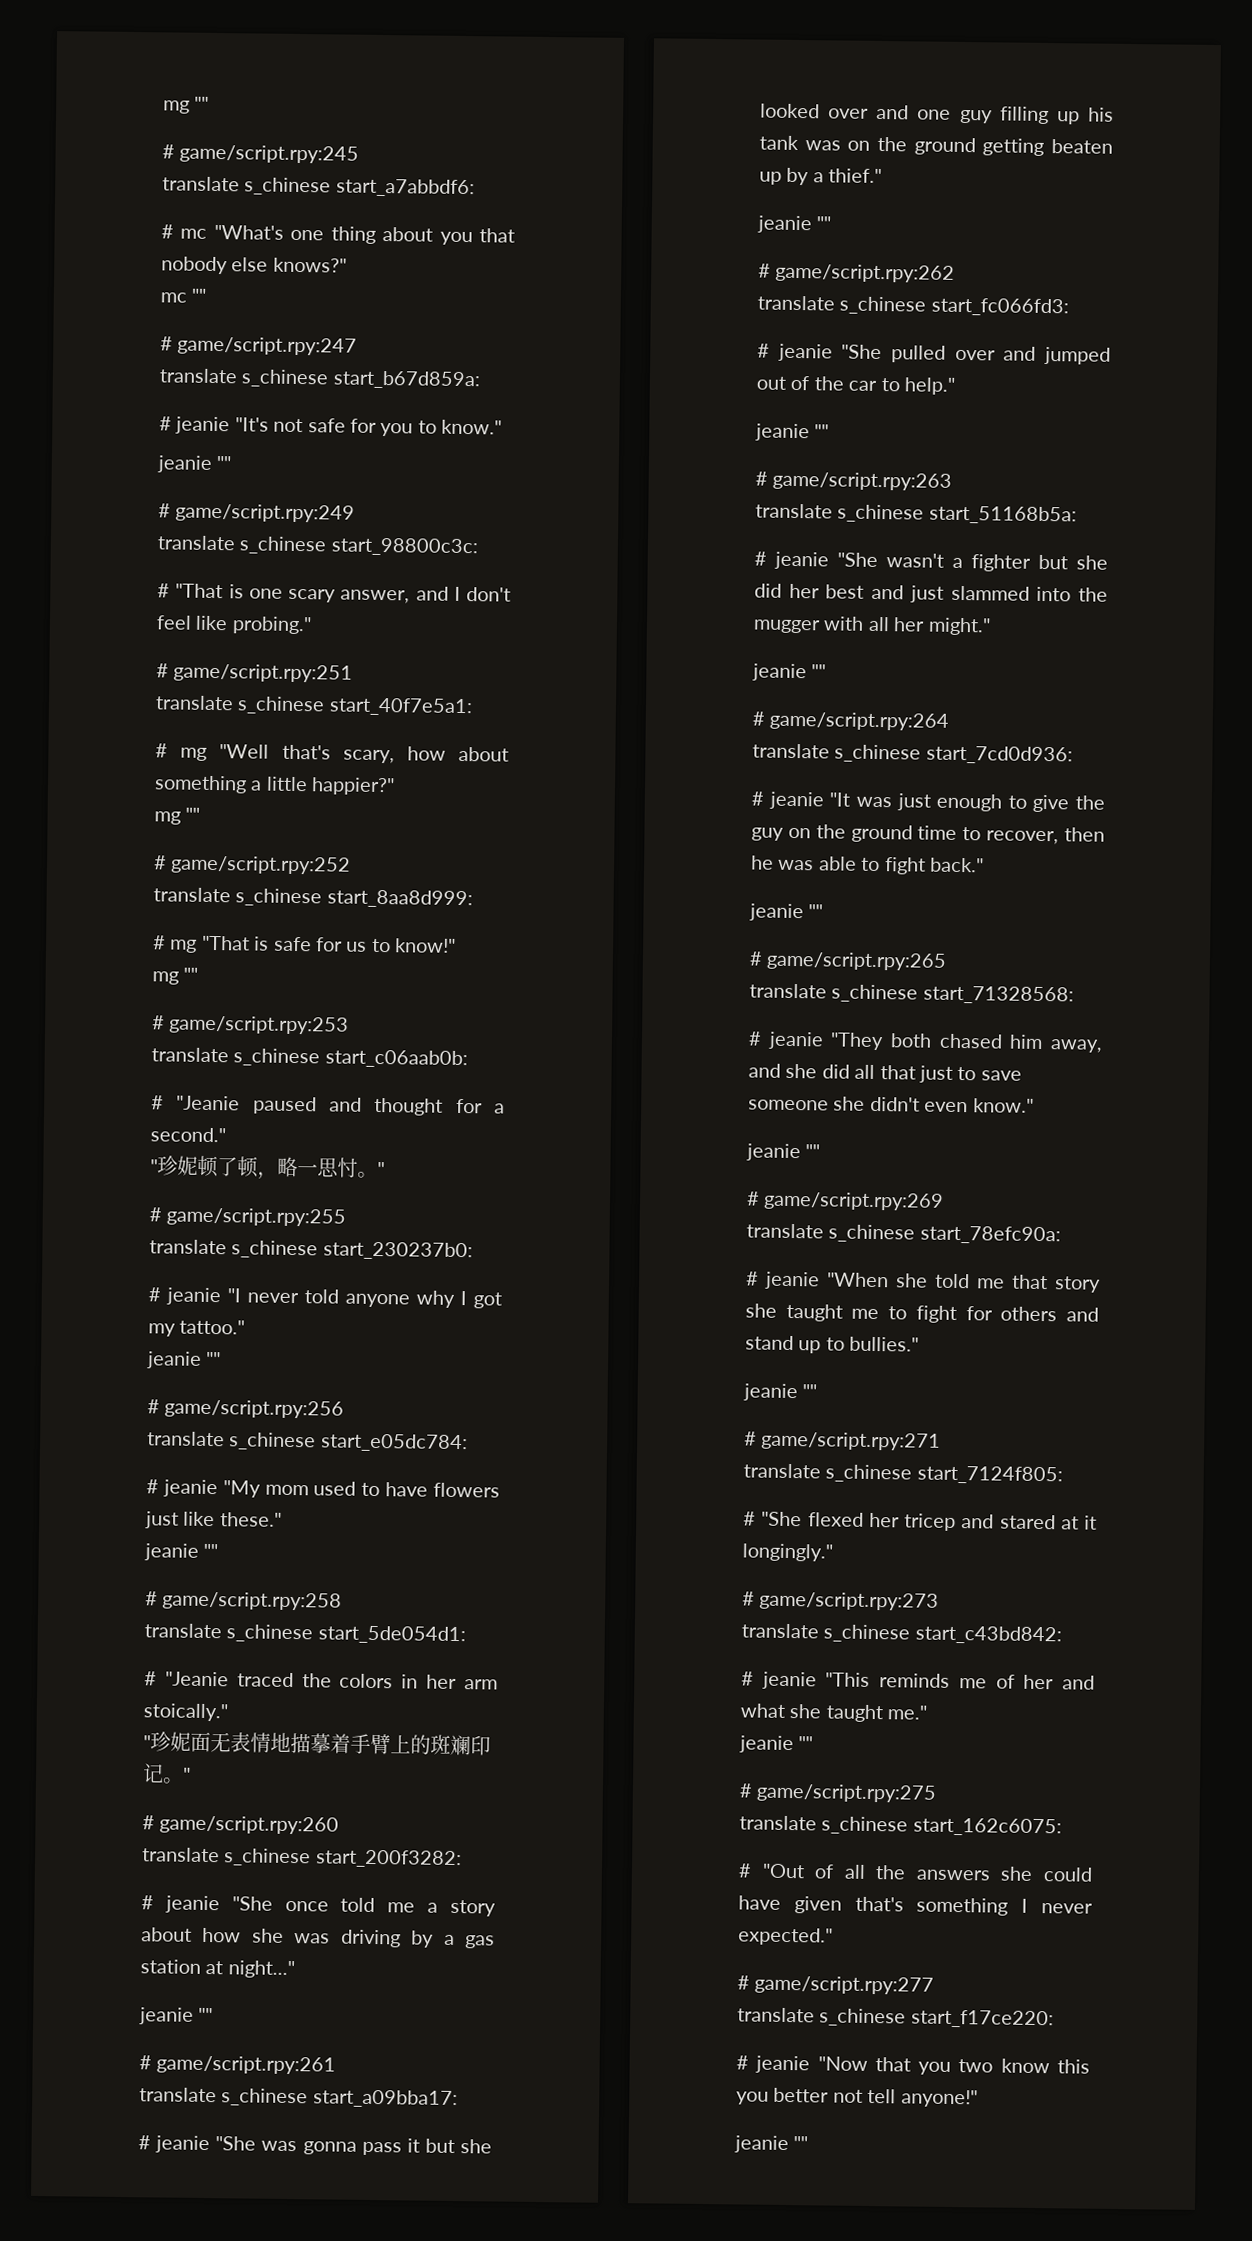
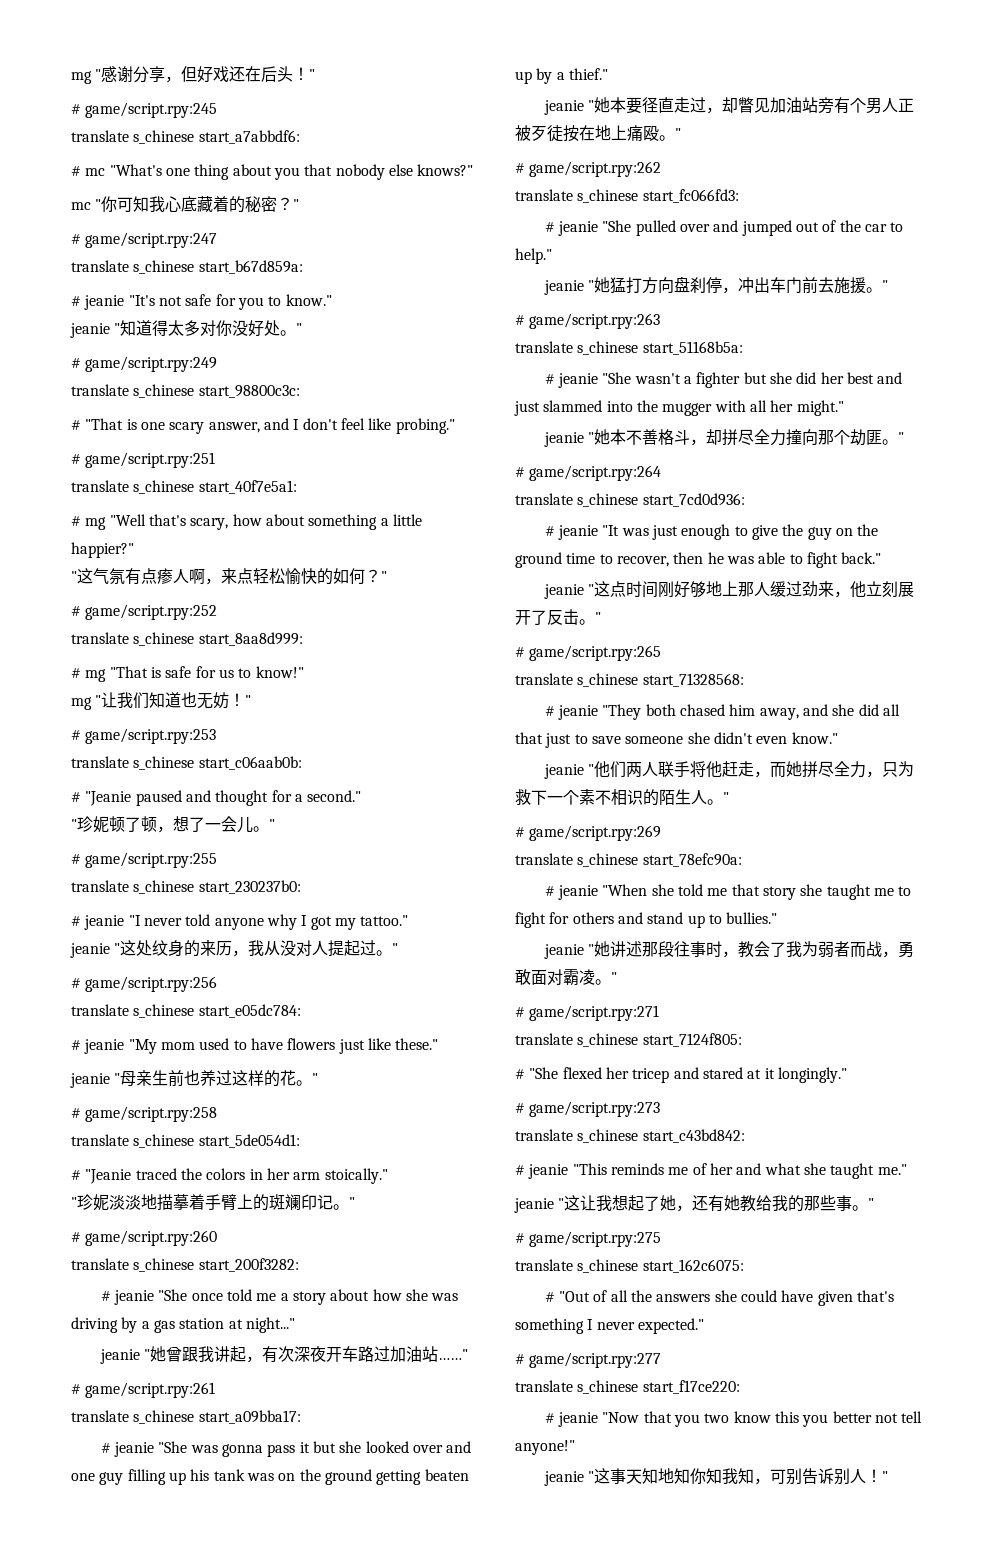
[163,96,210,114] mg "" -> [71,66,316,84] mg "感谢分享，但好戏还在后头！"
[191,288,207,303] "" -> [95,196,300,213] "你可知我心底藏着的秘密？"
[216,456,232,471] "" -> [114,320,303,337] "知道得太多对你没好处。"
[154,807,201,825] mg "" -> [71,568,387,585] "这气氛有点瘆人啊，来点轻松愉快的如何？"
[183,967,199,982] "" -> [95,692,252,709] "让我们知道也无妨！"
[277,1156,358,1178] 略一思忖 -> [173,816,253,833] 想了一会儿
[206,1351,222,1367] "" -> [114,940,399,957] "这处纹身的来历，我从没对人提起过。"
[203,1543,219,1559] "" -> [114,1070,319,1087] "母亲生前也养过这样的花。"
[190,1731,271,1753] 面无表情 -> [109,1195,141,1210] 淡淡
[198,2007,214,2023] "" -> [144,1346,469,1363] "她曾跟我讲起，有次深夜开车路过加油站……"
[816,216,832,231] "" -> [588,97,915,114] [515,125,681,142] "她本要径直走过，却瞥见加油站旁有个男人正被歹徒按在地上痛殴。"
[814,424,830,439] "" -> [588,276,889,294] "她猛打方向盘刹停，冲出车门前去施援。"
[811,664,827,679] "" -> [588,429,905,446] "她本不善格斗，却拼尽全力撞向那个劫匪。"
[808,904,824,919] "" -> [588,581,915,598] [515,609,601,625] "这点时间刚好够地上那人缓过劲来，他立刻展开了反击。"
[805,1144,821,1159] "" -> [588,761,915,778] [515,789,729,806] "他们两人联手将他赶走，而她拼尽全力，只为救下一个素不相识的陌生人。"
[802,1384,818,1399] "" -> [588,941,915,958] [515,969,617,986] "她讲述那段往事时，教会了我为弱者而战，勇敢面对霸凌。"
[798,1736,814,1751] "" -> [558,1195,875,1212] "这让我想起了她，还有她教给我的那些事。"
[793,2136,809,2151] "" -> [588,1468,889,1485] "这事天知地知你知我知，可别告诉别人！"

